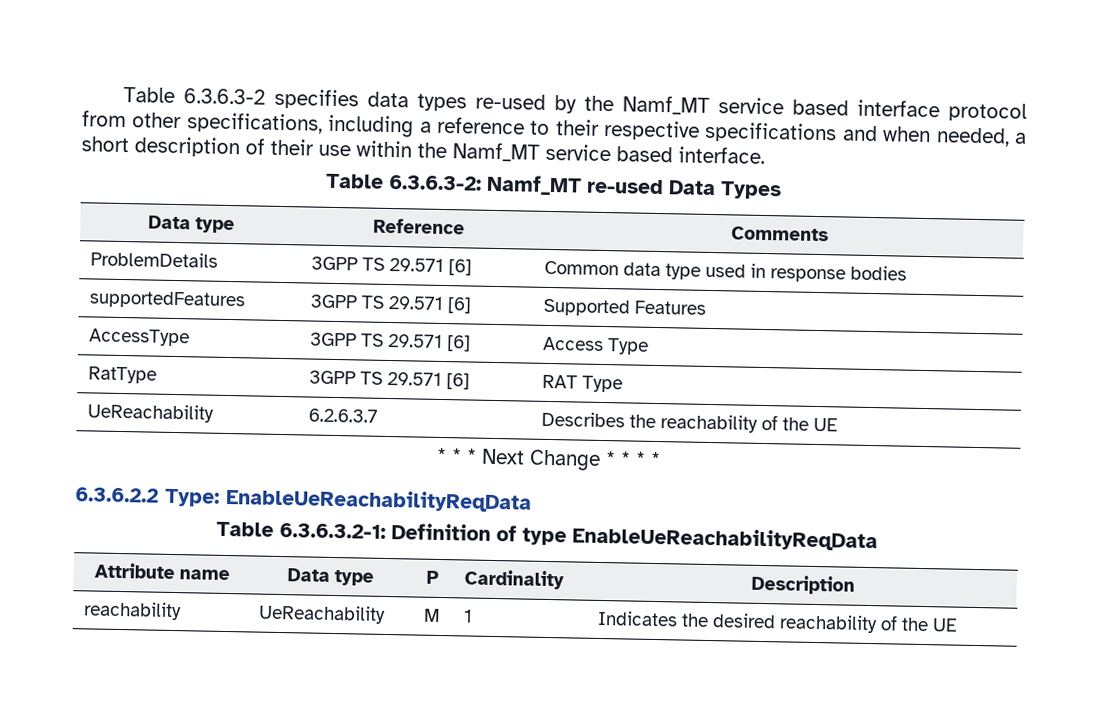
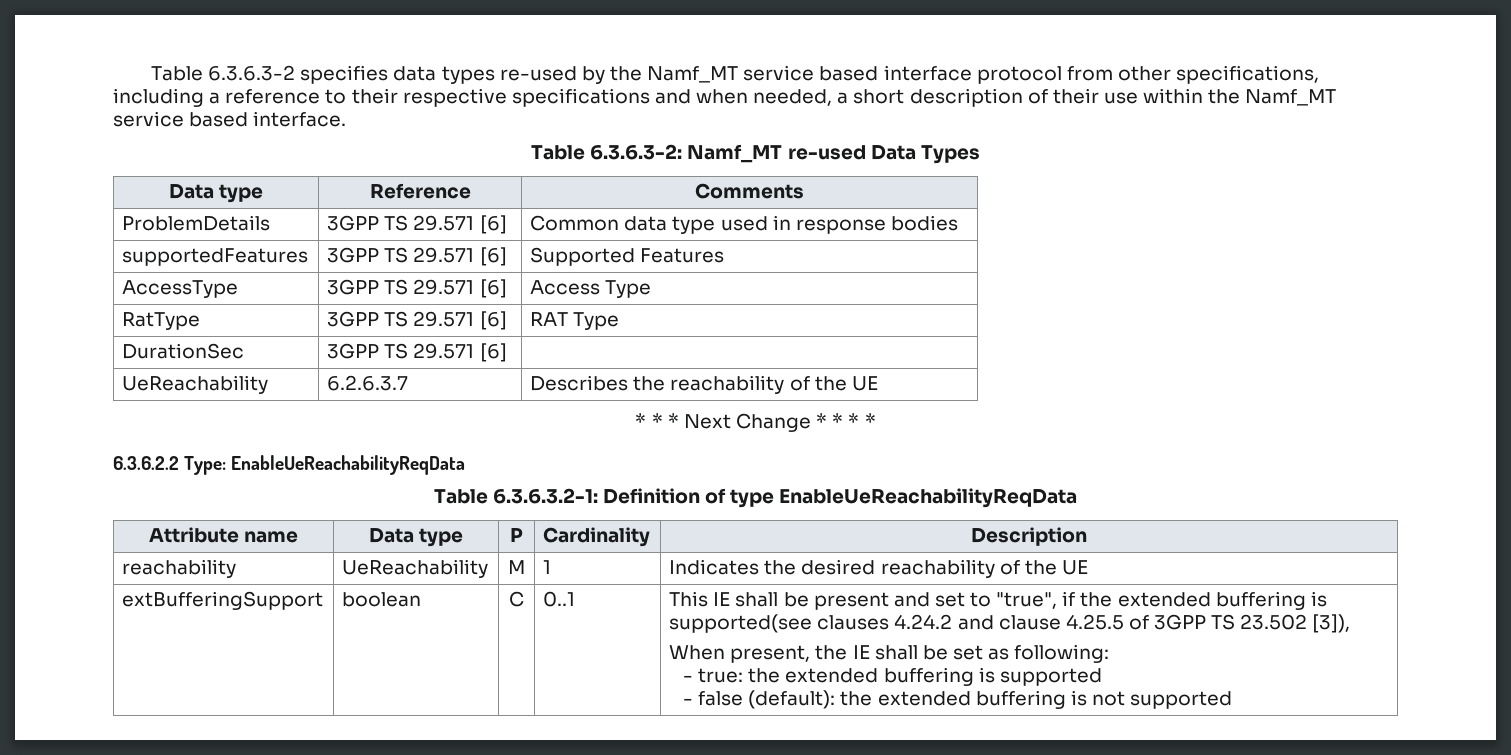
(624, 384) none -> [122,343,245,359] [327,343,507,362] // DurationSec | 3GPP TS 29.571 [6] |
(959, 625) none -> [122,591,324,610] [342,592,422,607] [509,591,524,607] [543,591,576,607] [669,591,1327,610] [669,614,1351,633] [669,644,1110,663] [683,667,1102,686] [683,690,1233,709] // extBufferingSupport | boolean | C | 0..1 | This IE shall be present and set to "true", if the extended buffering is supported(see clauses 4.24.2 and clause 4.25.5 of 3GPP TS 23.502 [3]), // When present, the IE shall be set as following: // - true: the extended buffering is supported // - false (default): the extended buffering is not supported

